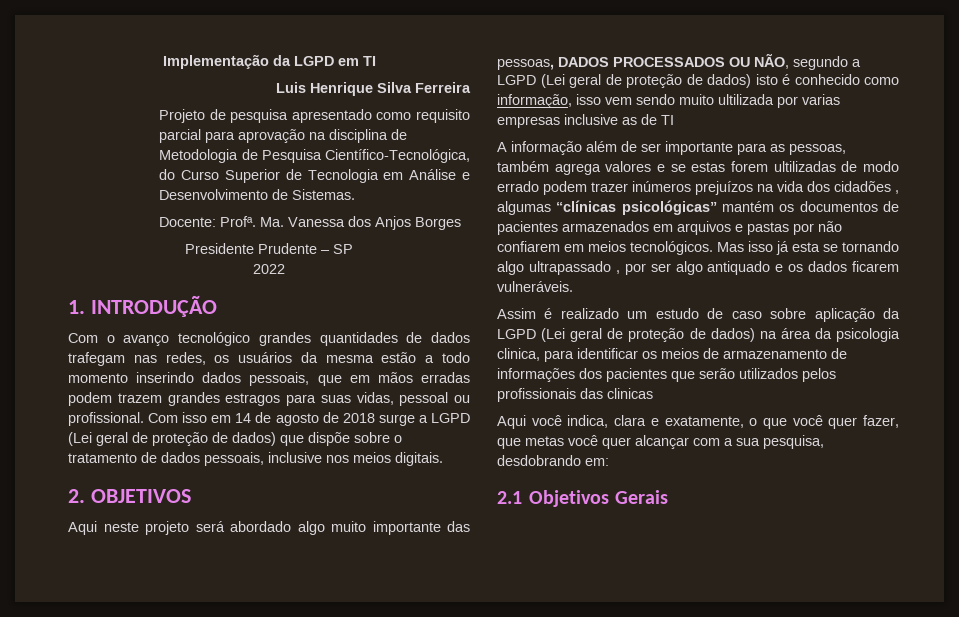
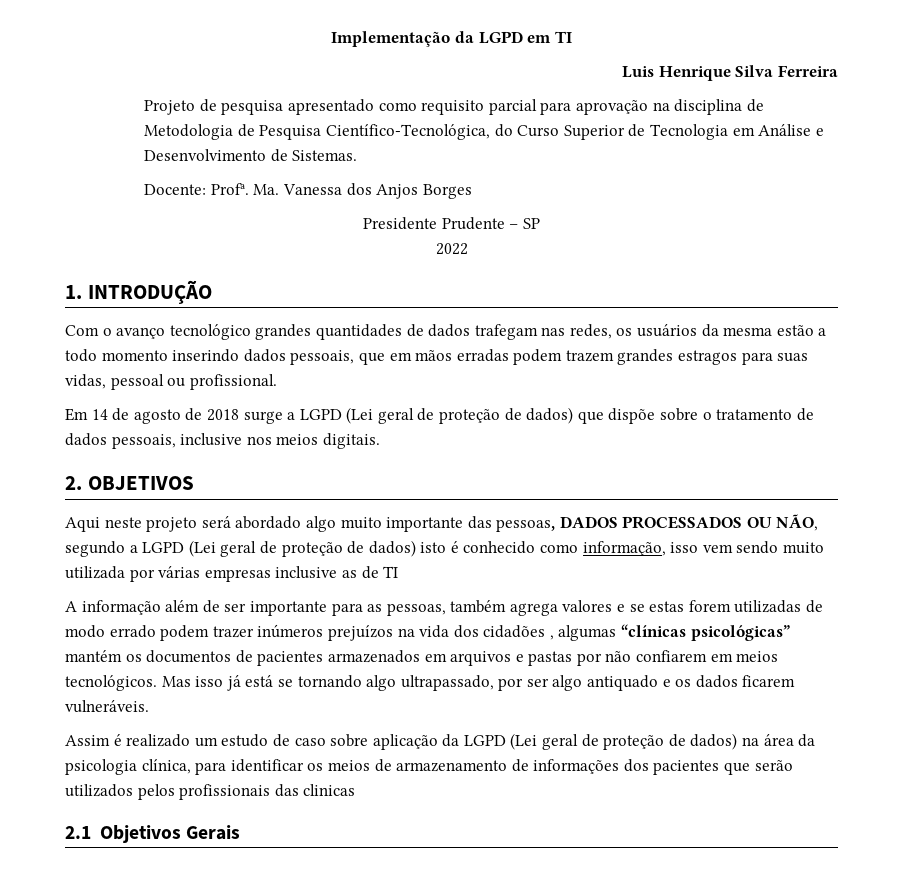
[148,412,232,423] Com isso em -> [65,408,88,421] // Em
[718,94,840,108] ultilizada por varias -> [65,566,201,582] utilizada por várias
[773,161,836,172] ultilizadas -> [734,600,802,613] utilizadas
[792,242,820,252] esta -> [245,675,274,687] está
[528,261,620,275] ultrapassado , -> [400,675,494,691] ultrapassado,
[497,348,540,361] clinica, -> [141,759,191,774] clínica,
[497,415,899,429] [497,435,824,449] [497,455,609,466] // Aqui você indica, clara e exatamente, o que você quer fazer, que metas você quer alcançar com a sua pesquisa, desdobrando em: -> (356, 790) none

